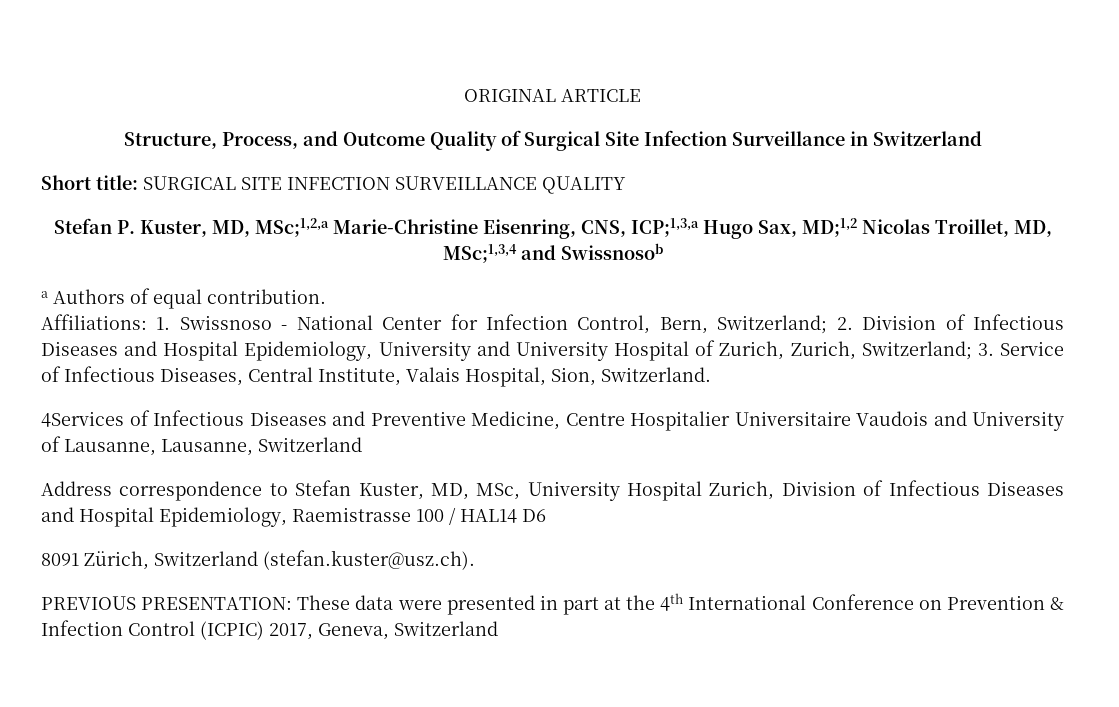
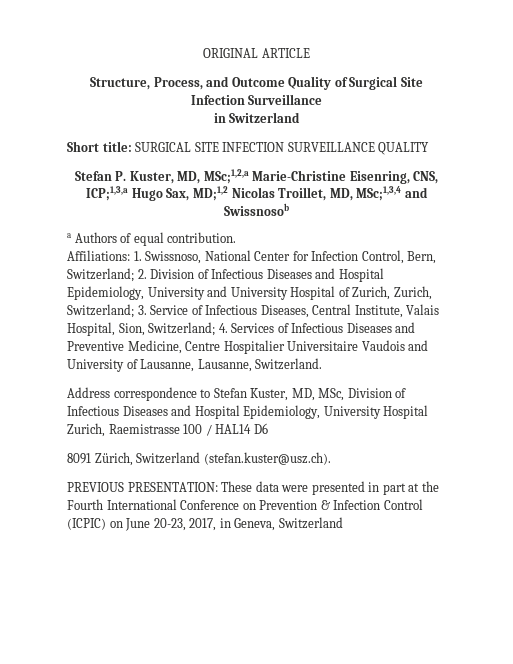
(845, 138) none -> (323, 99) //
[179,315,288,330] Swissnoso - -> [145,251,202,264] Swissnoso,
[601,367,711,382] [41,411,124,427] Switzerland. // 4Services -> [148,322,275,336] Switzerland; 4. Services
[258,437,362,452] Switzerland -> [255,358,323,370] Switzerland.
[527,480,1064,501] [41,507,287,527] University Hospital Zurich, Division of Infectious Diseases and Hospital Epidemiology, -> [347,388,407,398] [67,405,429,419] [67,423,105,437] Division of Infectious Diseases and Hospital Epidemiology, University Hospital Zurich,
[660,593,684,611] 4th -> [67,499,103,510] Fourth
[269,623,313,640] 2017, -> [109,518,231,531] on June 20-23, 2017, in

